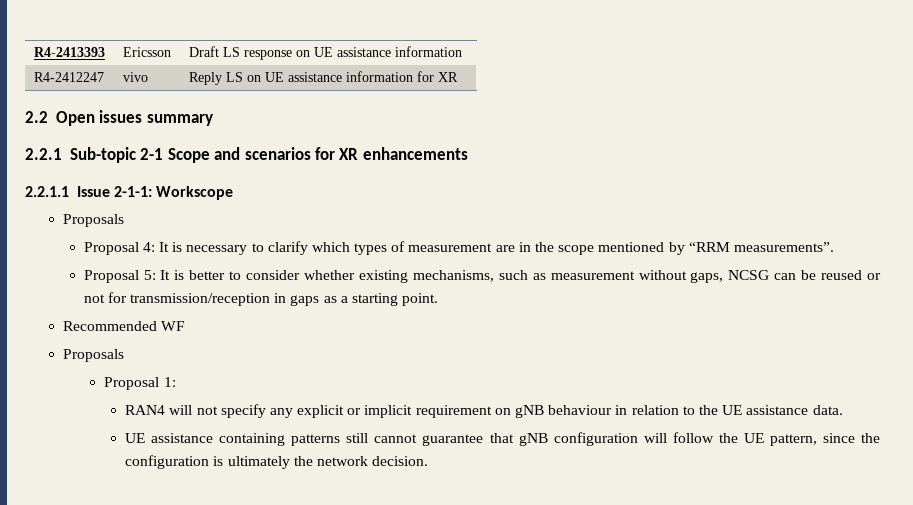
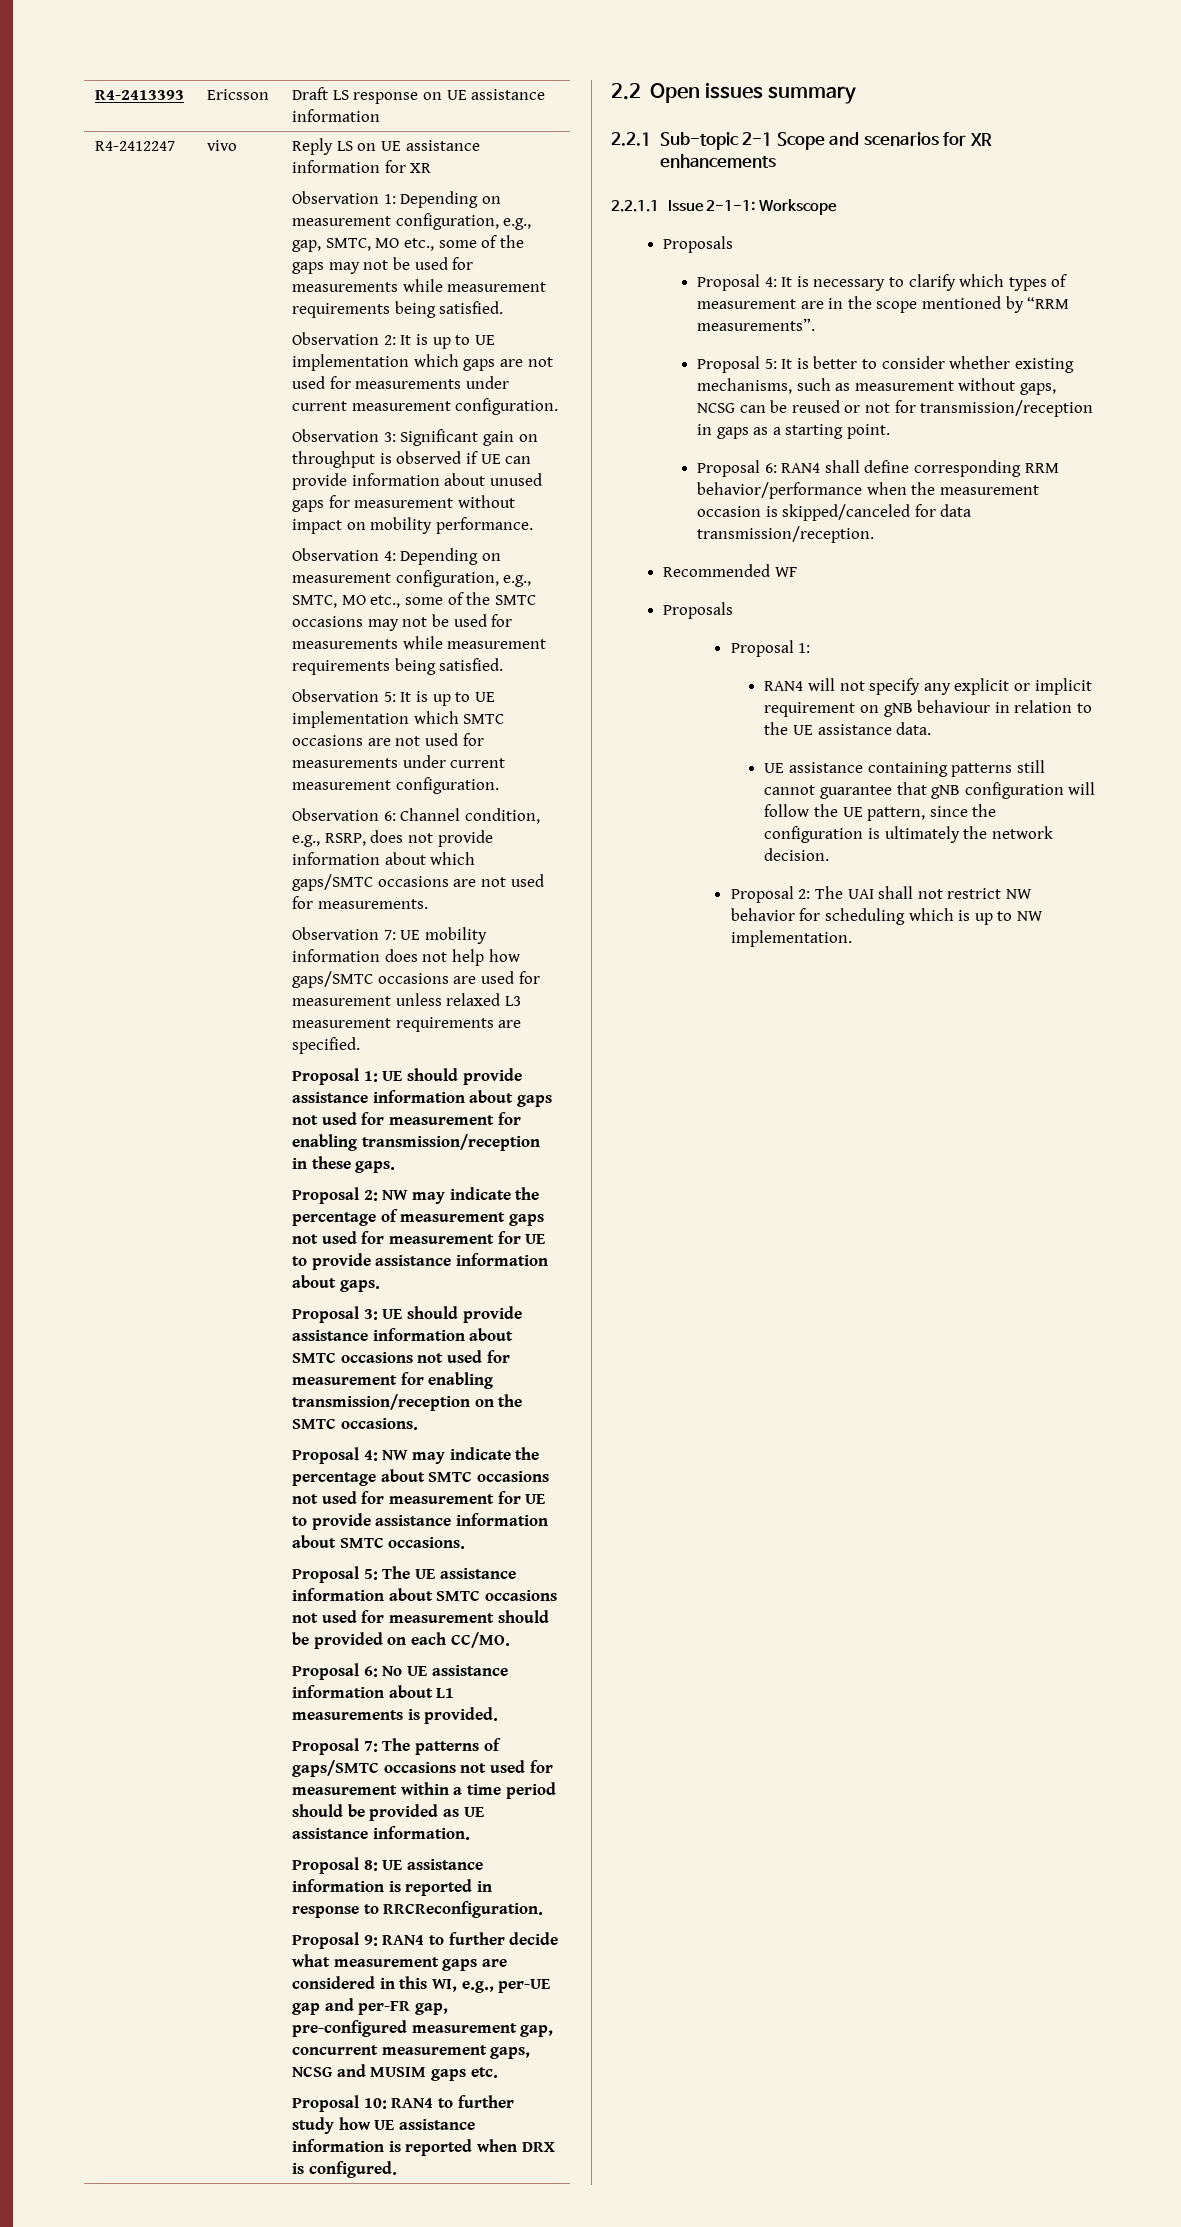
(458, 77) none -> [292,191,501,208] [292,213,532,230] [292,235,524,252] [292,257,474,274] [292,279,547,292] [292,301,504,318] [292,332,495,349] [292,354,553,371] [292,376,509,389] [292,398,559,415] [292,429,538,446] [292,451,532,468] [292,473,542,490] [292,495,515,512] [292,517,533,534] [292,548,501,565] [292,570,532,587] [292,592,536,608] [292,614,513,631] [292,636,547,649] [292,658,504,675] [292,689,495,706] [292,711,505,728] [292,733,484,746] [292,755,506,768] [292,777,499,794] [292,808,540,824] [292,830,493,847] [292,852,476,865] [292,874,544,891] [292,896,428,909] [292,927,487,944] [292,949,520,966] [292,971,540,988] [292,993,521,1006] [292,1017,522,1032] [292,1037,361,1054] [292,1068,522,1085] [292,1090,552,1107] [292,1112,521,1125] [292,1134,540,1151] [292,1156,396,1173] [292,1187,540,1204] [292,1209,544,1226] [292,1231,546,1244] [292,1253,548,1270] [292,1275,380,1292] [292,1306,522,1323] [292,1328,514,1341] [292,1350,510,1363] [292,1372,494,1389] [292,1394,523,1411] [292,1418,418,1430] [292,1447,540,1464] [292,1469,549,1486] [292,1491,546,1504] [292,1513,548,1530] [292,1535,466,1549] [292,1566,516,1583] [292,1588,557,1601] [292,1610,549,1623] [292,1632,510,1649] [292,1663,508,1680] [292,1685,455,1698] [292,1707,499,1724] [292,1738,501,1755] [292,1760,553,1777] [292,1782,556,1799] [292,1804,484,1821] [292,1826,470,1840] [292,1857,483,1874] [292,1879,492,1896] [292,1901,544,1918] [292,1932,559,1949] [292,1954,507,1971] [292,1976,551,1993] [292,1998,448,2015] [292,2020,554,2037] [292,2045,531,2059] [292,2064,498,2081] [292,2095,514,2112] [292,2117,475,2134] [292,2139,555,2156] [292,2161,397,2178] // Observation 1: Depending on measurement configuration, e.g., gap, SMTC, MO etc., some of the gaps may not be used for measurements while measurement requirements being satisfied. // Observation 2: It is up to UE implementation which gaps are not used for measurements under current measurement configuration. // Observation 3: Significant gain on throughput is observed if UE can provide information about unused gaps for measurement without impact on mobility performance. // Observation 4: Depending on measurement configuration, e.g., SMTC, MO etc., some of the SMTC occasions may not be used for measurements while measurement requirements being satisfied. // Observation 5: It is up to UE implementation which SMTC occasions are not used for measurements under current measurement configuration. // Observation 6: Channel condition, e.g., RSRP, does not provide information about which gaps/SMTC occasions are not used for measurements. // Observation 7: UE mobility information does not help how gaps/SMTC occasions are used for measurement unless relaxed L3 measurement requirements are specified. // Proposal 1: UE should provide assistance information about gaps not used for measurement for enabling transmission/reception in these gaps. // Proposal 2: NW may indicate the percentage of measurement gaps not used for measurement for UE to provide assistance information about gaps. // Proposal 3: UE should provide assistance information about SMTC occasions not used for measurement for enabling transmission/reception on the SMTC occasions. // Proposal 4: NW may indicate the percentage about SMTC occasions not used for measurement for UE to provide assistance information about SMTC occasions. // Proposal 5: The UE assistance information about SMTC occasions not used for measurement should be provided on each CC/MO. // Proposal 6: No UE assistance information about L1 measurements is provided. // Proposal 7: The patterns of gaps/SMTC occasions not used for measurement within a time period should be provided as UE assistance information. // Proposal 8: UE assistance information is reported in response to RRCReconfiguration. // Proposal 9: RAN4 to further decide what measurement gaps are considered in this WI, e.g., per-UE gap and per-FR gap, pre-configured measurement gap, concurrent measurement gaps, NCSG and MUSIM gaps etc. // Proposal 10: RAN4 to further study how UE assistance information is reported when DRX is configured.
(439, 299) none -> [697,460,1059,477] [697,482,1039,499] [697,504,972,521] [697,526,875,543] // Proposal 6: RAN4 shall define corresponding RRM behavior/performance when the measurement occasion is skipped/canceled for data transmission/reception.
(429, 461) none -> [730,886,1032,903] [730,908,1043,925] [730,930,852,947] // Proposal 2: The UAI shall not restrict NW behavior for scheduling which is up to NW implementation.

